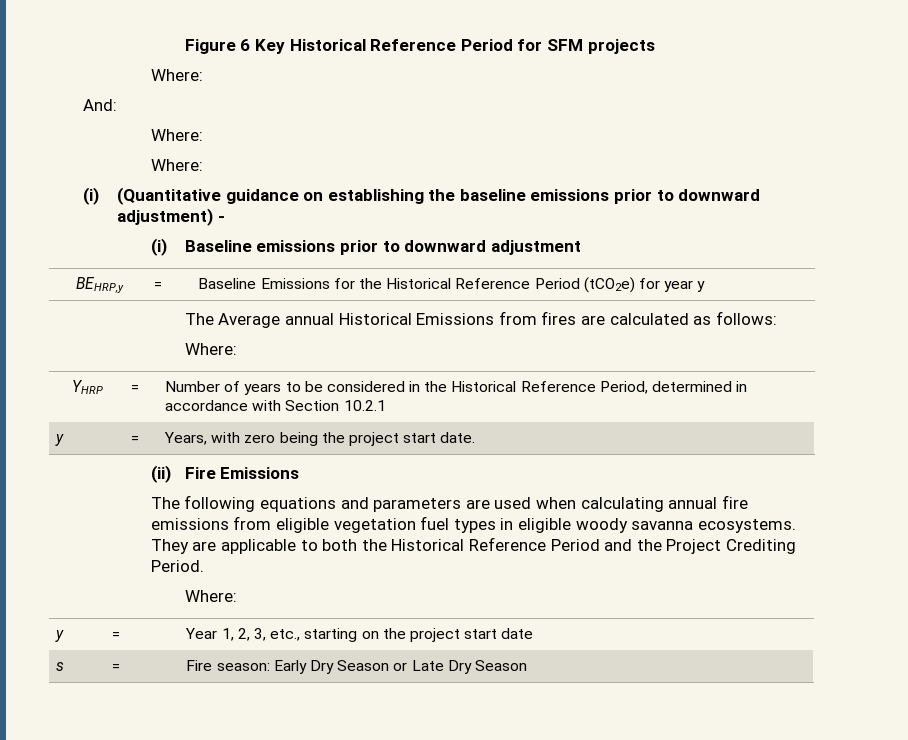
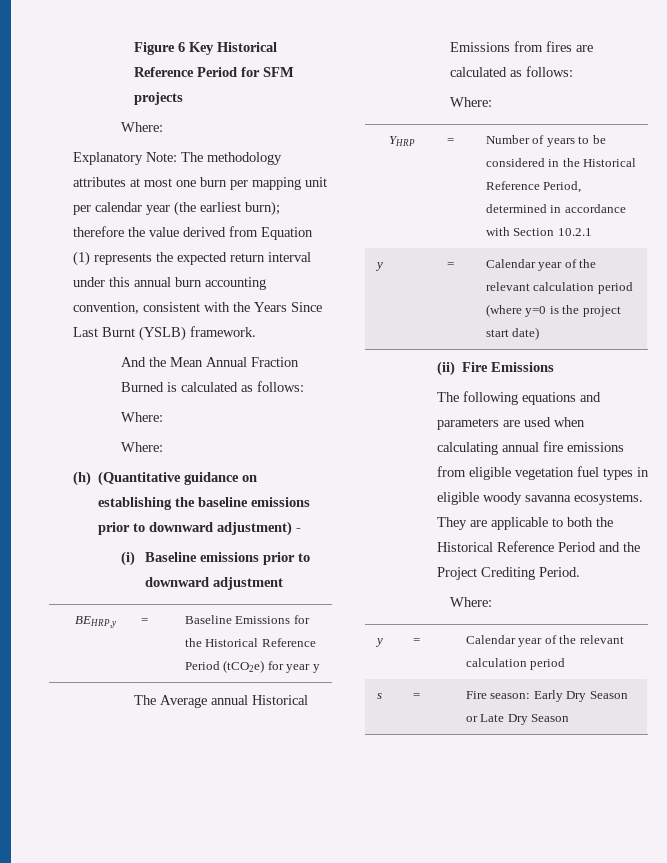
[82,99,117,111] And: -> [72,152,282,165] [72,177,327,190] [72,201,280,216] [72,226,313,240] [72,251,311,266] [72,277,266,290] [72,302,322,314] [72,326,256,341] [120,357,299,367] [120,381,304,392] Explanatory Note: The methodology attributes at most one burn per mapping unit per calendar year (the earliest burn); therefore the value derived from Equation (1) represents the expected return interval under this annual burn accounting convention, consistent with the Years Since Last Burnt (YSLB) framework. // And the Mean Annual Fraction Burned is calculated as follows:
[82,187,99,205] (i) -> [72,471,91,486] (h)
[164,432,476,446] Years, with zero being the project start date. -> [485,259,597,271] [485,282,633,294] [485,304,621,317] [485,327,540,340] Calendar year of the relevant calculation period (where y=0 is the project start date)
[185,628,534,642] Year 1, 2, 3, etc., starting on the project start date -> [465,635,624,647] [465,658,566,670] Calendar year of the relevant calculation period

